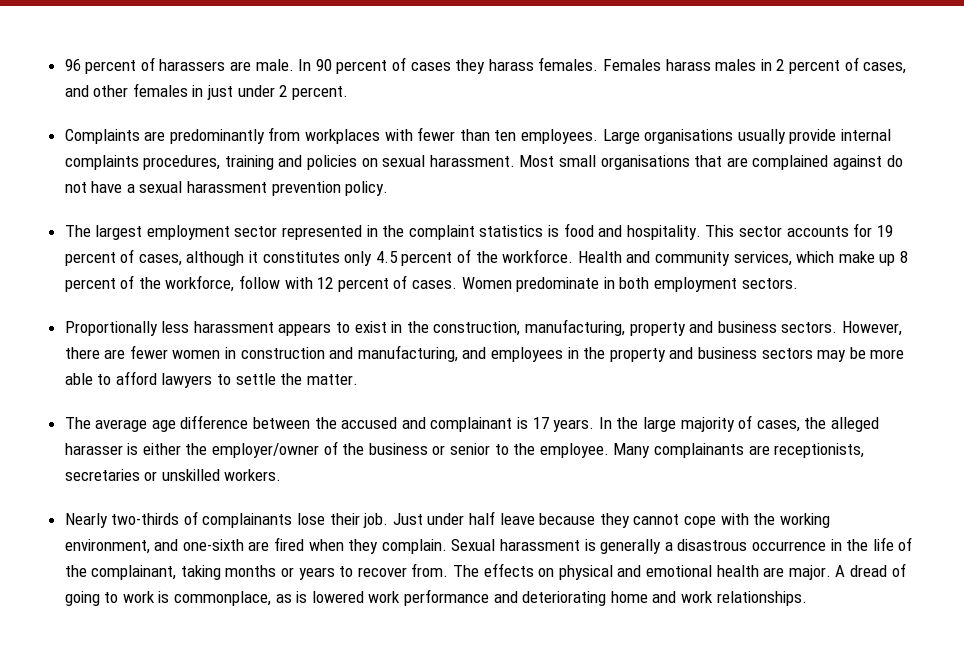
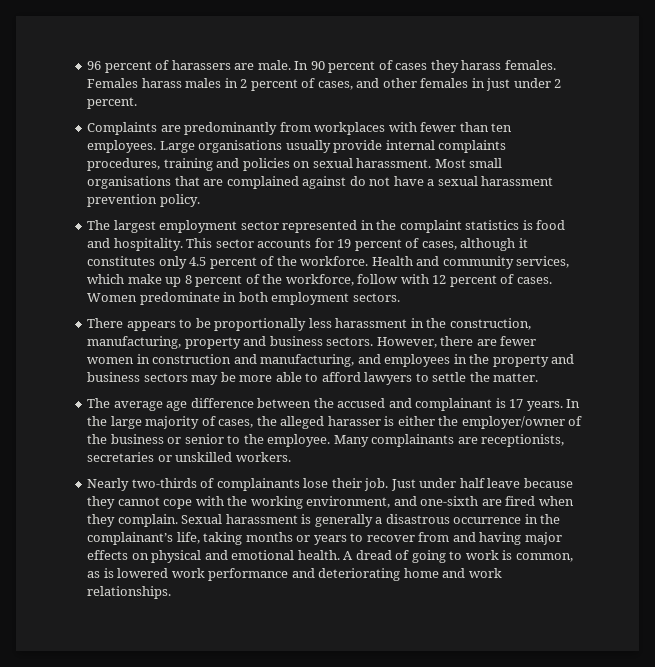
[64,321,387,336] Proportionally less harassment appears to exist -> [87,318,408,331] There appears to be proportionally less harassment
[872,537,913,551] [64,565,177,580] life of the complainant, -> [87,532,200,545] complainant’s life,
[411,563,480,577] from. The -> [418,532,562,545] from and having major
[716,565,831,580] health are major. -> [297,550,340,560] health.
[174,591,272,606] commonplace, -> [515,553,573,562] common,

